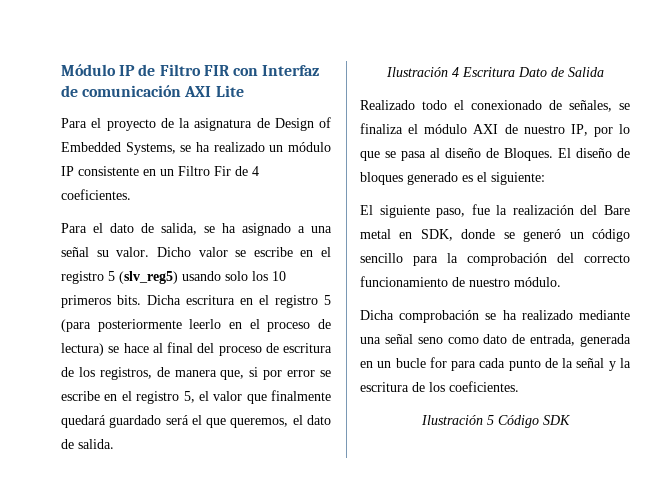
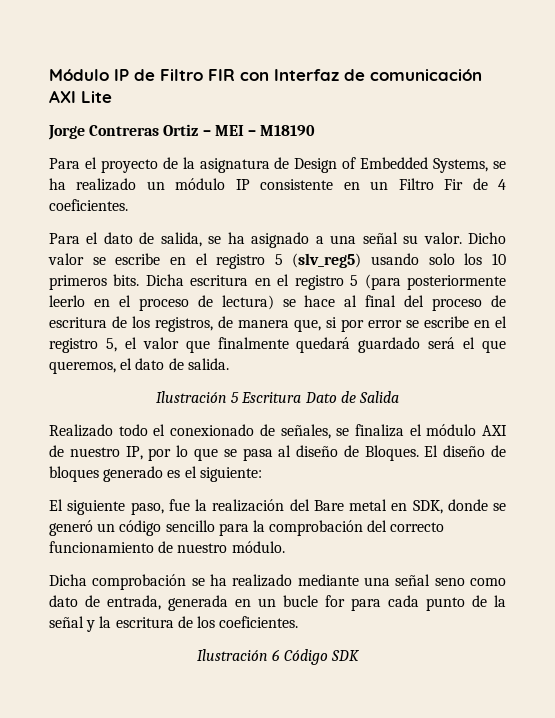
(244, 91) none -> [48,124,316,140] // Jorge Contreras Ortiz – MEI – M18190
[451,67,459,77] 4 -> [231,392,240,403] 5
[486,415,494,425] 5 -> [272,649,281,661] 6

